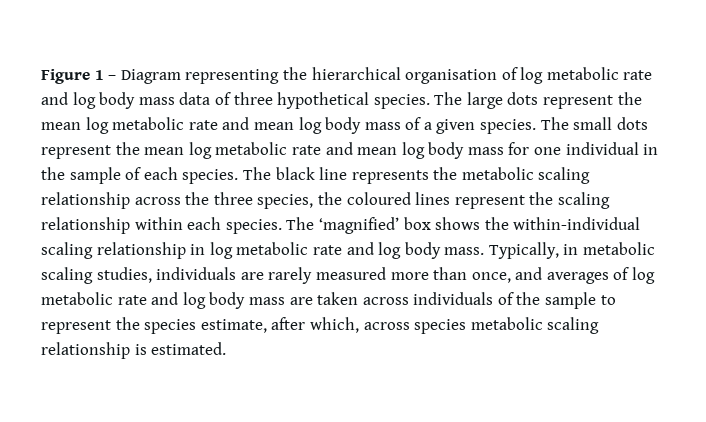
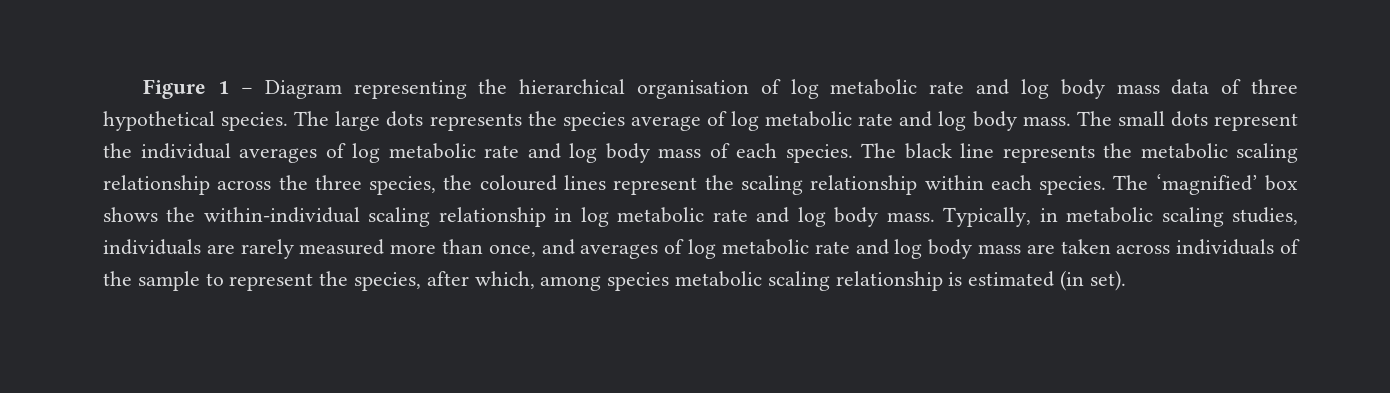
[543,92,642,109] [41,117,537,134] represent the mean log metabolic rate and mean log body mass of a given species. -> [429,111,1071,131] represents the species average of log metabolic rate and log body mass.
[144,142,659,159] [41,167,121,184] mean log metabolic rate and mean log body mass for one individual in the sample -> [140,143,701,163] individual averages of log metabolic rate and log body mass
[144,319,267,334] species estimate, -> [354,272,422,291] species,
[363,322,410,330] across -> [540,276,602,291] among
[151,342,227,355] estimated. -> [968,270,1126,291] estimated (in set).

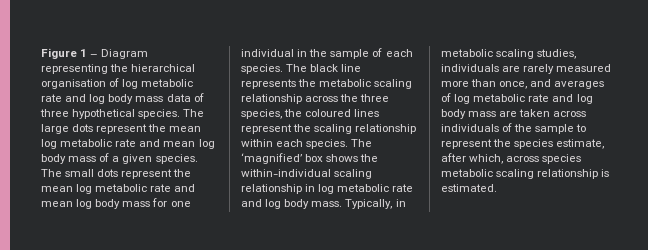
[429,111,1071,131] represents the species average of log metabolic rate and log body mass. -> [96,124,202,134] [41,139,215,149] [41,153,198,164] represent the mean log metabolic rate and mean log body mass of a given species.
[140,143,701,163] individual averages of log metabolic rate and log body mass -> [41,184,196,194] [41,198,191,209] [241,49,370,59] mean log metabolic rate and mean log body mass for one individual in the sample
[354,272,422,291] species, -> [514,139,605,149] species estimate,
[540,276,602,291] among -> [506,156,540,162] across
[968,270,1126,291] estimated (in set). -> [441,184,497,192] estimated.

